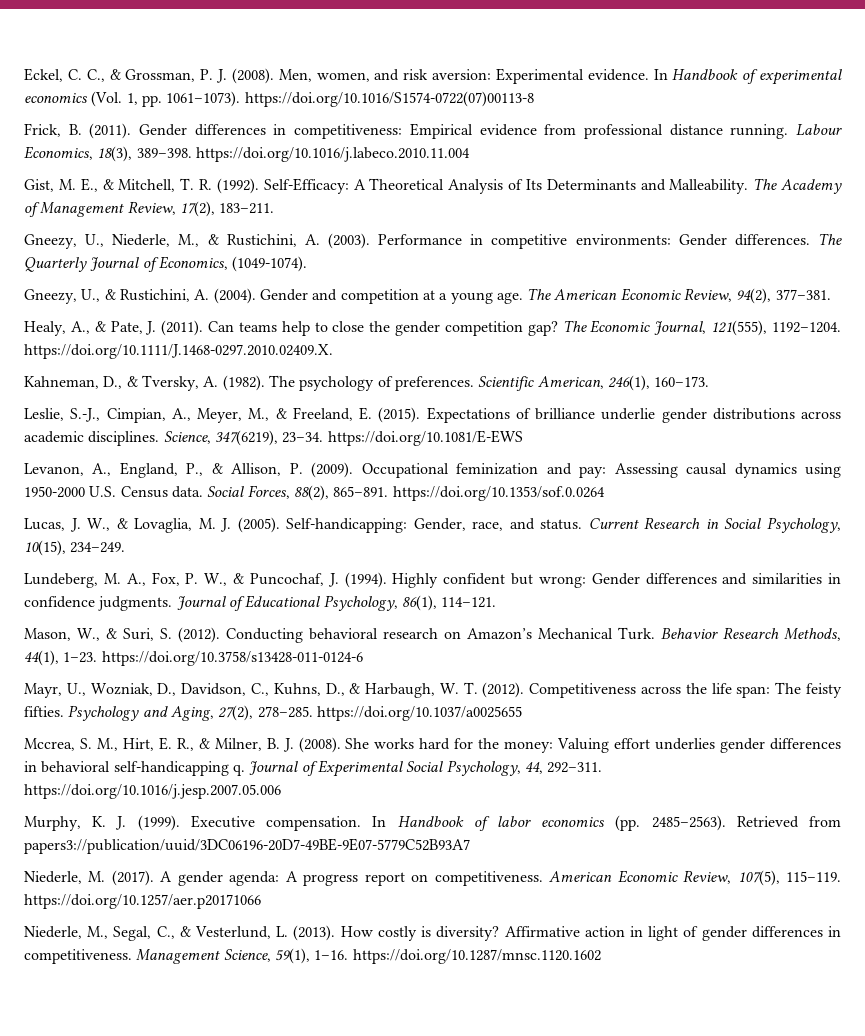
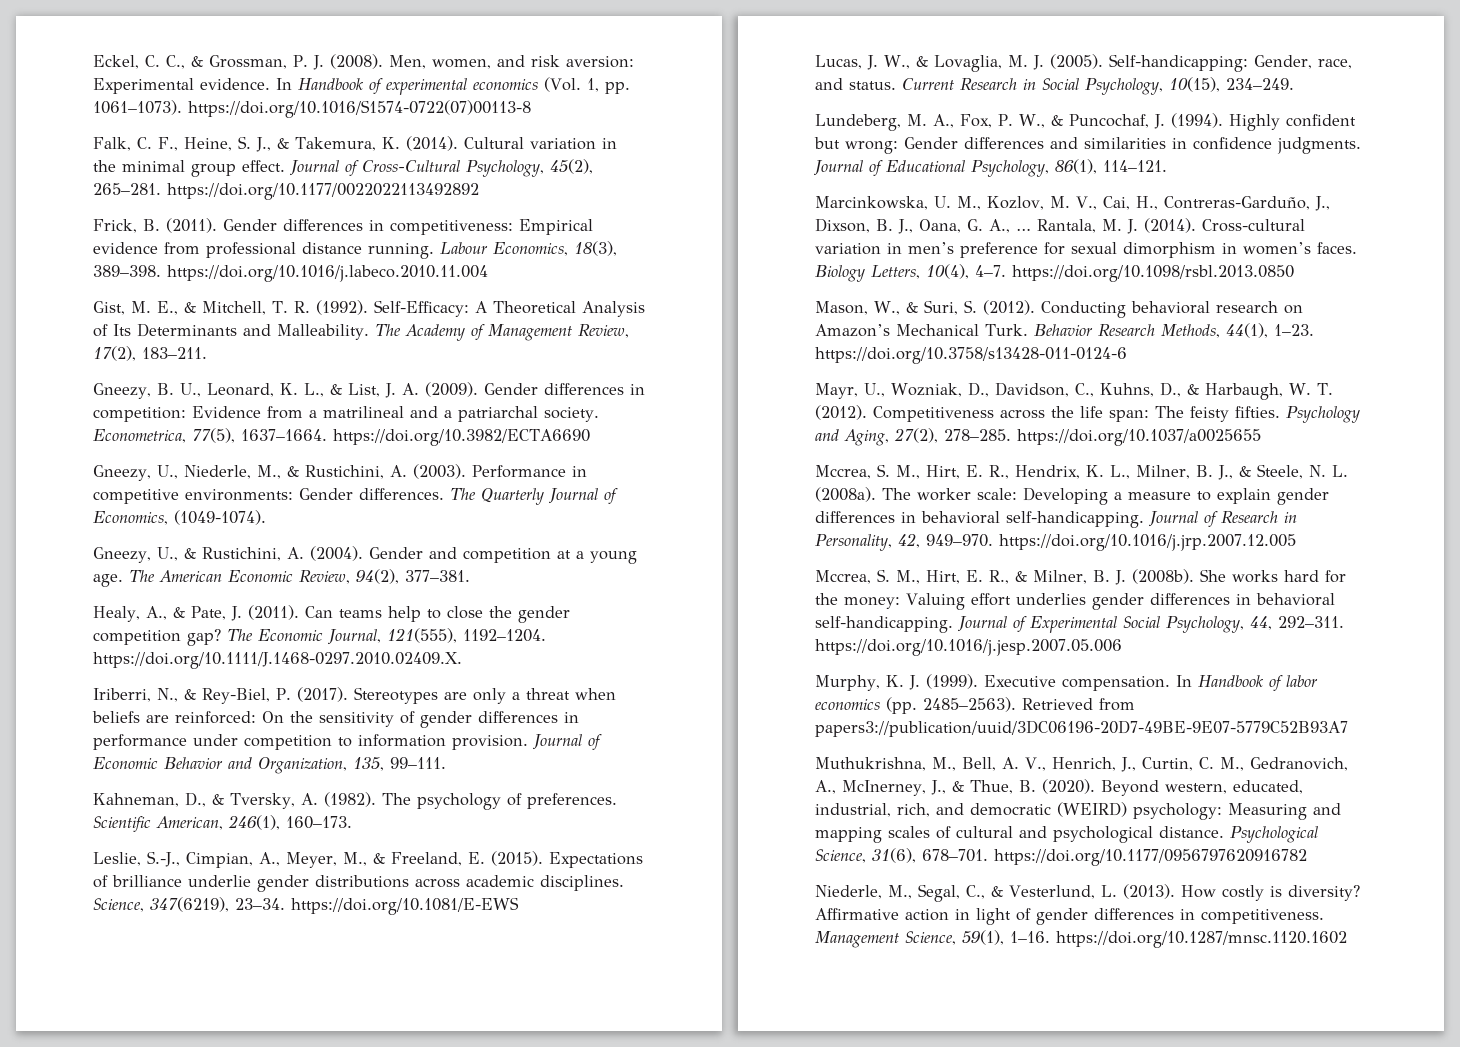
(534, 99) none -> [93,136,617,152] [93,159,593,177] [93,183,479,200] // Falk, C. F., Heine, S. J., & Takemura, K. (2014). Cultural variation in the minimal group effect. Journal of Cross-Cultural Psychology, 45(2), 265–281. https://doi.org/10.1177/0022022113492892
(275, 208) none -> [93,382,645,399] [93,406,599,422] [93,428,590,446] // Gneezy, B. U., Leonard, K. L., & List, J. A. (2009). Gender differences in competition: Evidence from a matrilineal and a patriarchal society. Econometrica, 77(5), 1637–1664. https://doi.org/10.3982/ECTA6690
(333, 351) none -> [93,687,616,704] [92,711,579,728] [93,734,602,751] [93,757,446,774] // Iriberri, N., & Rey-Biel, P. (2017). Stereotypes are only a threat when beliefs are reinforced: On the sensitivity of gender differences in performance under competition to information provision. Journal of Economic Behavior and Organization, 135, 99–111.
[24,462,842,478] [24,485,605,501] // Levanon, A., England, P., & Allison, P. (2009). Occupational feminization and pay: Assessing causal dynamics using 1950-2000 U.S. Census data. Social Forces, 88(2), 865–891. https://doi.org/10.1353/sof.0.0264 -> (519, 906) none
(497, 602) none -> [815,196,1330,211] [815,218,1305,234] [815,242,1357,258] [815,264,1294,282] // Marcinkowska, U. M., Kozlov, M. V., Cai, H., Contreras-Garduño, J., Dixson, B. J., Oana, G. A., … Rantala, M. J. (2014). Cross-cultural variation in men’s preference for sexual dimorphism in women’s faces. Biology Letters, 10(4), 4–7. https://doi.org/10.1098/rsbl.2013.0850
(522, 713) none -> [815,464,1348,480] [815,487,1329,505] [815,511,1297,528] [815,533,1296,551] // Mccrea, S. M., Hirt, E. R., Hendrix, K. L., Milner, B. J., & Steele, N. L. (2008a). The worker scale: Developing a measure to explain gender differences in behavioral self-handicapping. Journal of Research in Personality, 42, 949–970. https://doi.org/10.1016/j.jrp.2007.12.005
[298,737,341,753] (2008). -> [1132,569,1194,584] (2008b).
[113,761,245,776] self-handicapping q. -> [815,616,953,633] self-handicapping.
[24,870,842,886] [24,894,261,909] Niederle, M. (2017). A gender agenda: A progress report on competitiveness. American Economic Review, 107(5), 115–119. https://doi.org/10.1257/aer.p20171066 -> [815,757,1348,772] [815,779,1303,796] [815,802,1341,820] [815,826,1318,843] [815,848,1307,866] Muthukrishna, M., Bell, A. V., Henrich, J., Curtin, C. M., Gedranovich, A., McInerney, J., & Thue, B. (2020). Beyond western, educated, industrial, rich, and democratic (WEIRD) psychology: Measuring and mapping scales of cultural and psychological distance. Psychological Science, 31(6), 678–701. https://doi.org/10.1177/0956797620916782

